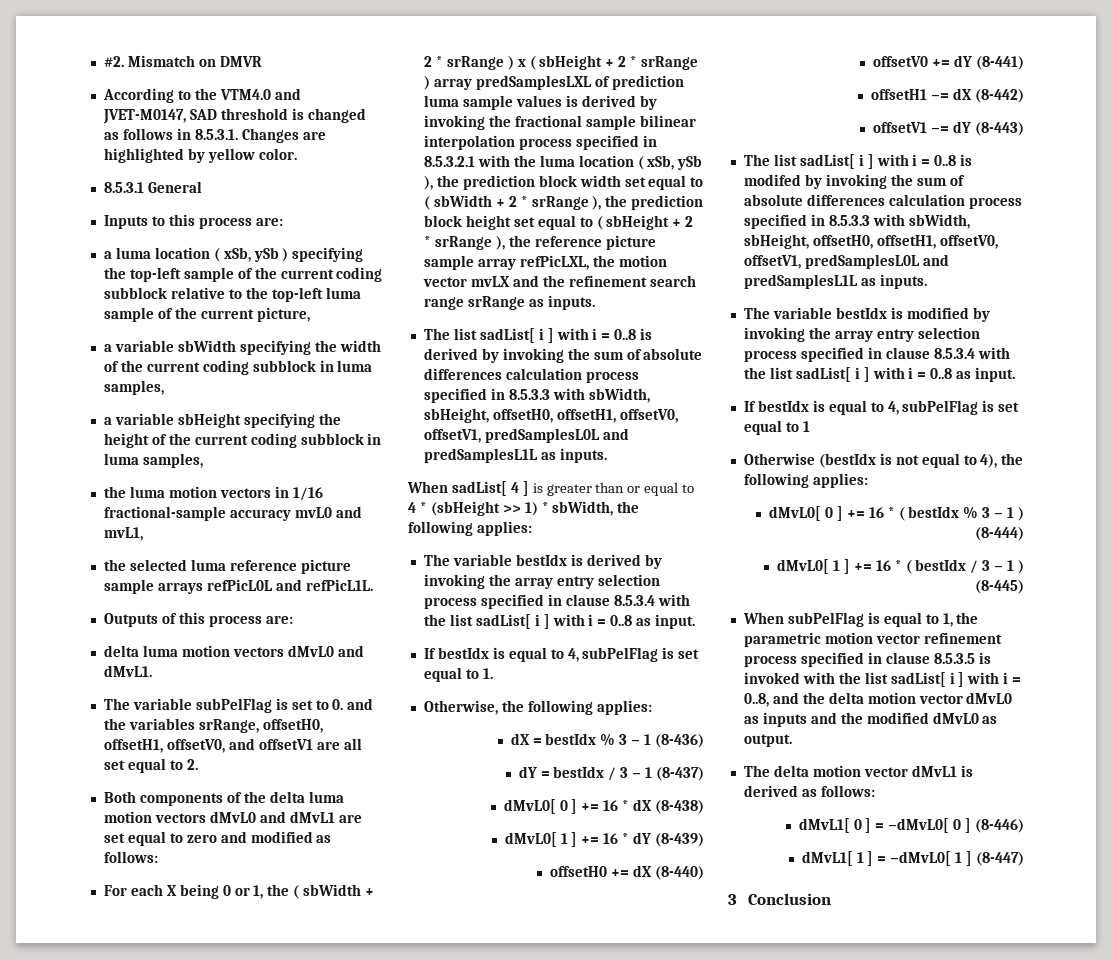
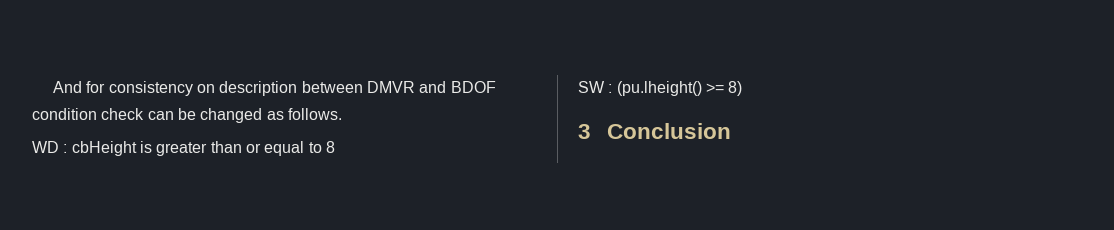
[103,55,262,67] [102,88,301,103] [102,108,366,124] [103,128,326,143] [103,148,297,163] [103,181,202,193] [103,214,283,229] [103,247,364,262] [103,267,383,282] [103,287,361,302] [103,307,310,322] [103,340,381,355] [103,360,373,375] [103,380,164,395] [103,413,341,428] [103,433,382,448] [103,453,203,468] [103,486,323,501] [103,506,362,521] [103,527,143,541] [103,559,351,574] [103,579,373,594] [103,612,293,627] [103,645,364,657] [103,665,152,677] [103,698,374,713] [103,718,323,733] [103,738,362,753] [103,758,198,773] [103,791,344,806] [103,811,362,823] [103,831,332,846] [103,851,158,863] [103,884,375,899] [423,55,699,70] [423,75,684,90] [423,95,657,110] [423,115,696,130] [423,135,657,150] [423,155,703,170] [423,175,704,190] [423,195,704,210] [423,215,694,230] [423,235,656,250] [423,255,667,270] [422,275,696,287] [423,295,595,310] [423,328,653,343] [423,348,703,363] [423,368,639,383] [423,388,650,403] [423,408,678,423] [423,428,629,443] [423,448,607,463] [407,481,529,496] #2. Mismatch on DMVR // According to the VTM4.0 and JVET-M0147, SAD threshold is changed as follows in 8.5.3.1. Changes are highlighted by yellow color. // 8.5.3.1 General // Inputs to this process are: // a luma location ( xSb, ySb ) specifying the top-left sample of the current coding subblock relative to the top-left luma sample of the current picture, // a variable sbWidth specifying the width of the current coding subblock in luma samples, // a variable sbHeight specifying the height of the current coding subblock in luma samples, // the luma motion vectors in 1/16 fractional-sample accuracy mvL0 and mvL1, // the selected luma reference picture sample arrays refPicL0L and refPicL1L. // Outputs of this process are: // delta luma motion vectors dMvL0 and dMvL1. // The variable subPelFlag is set to 0. and the variables srRange, offsetH0, offsetH1, offsetV0, and offsetV1 are all set equal to 2. // Both components of the delta luma motion vectors dMvL0 and dMvL1 are set equal to zero and modified as follows: // For each X being 0 or 1, the ( sbWidth + 2 * srRange ) x ( sbHeight + 2 * srRange ) array predSamplesLXL of prediction luma sample values is derived by invoking the fractional sample bilinear interpolation process specified in 8.5.3.2.1 with the luma location ( xSb, ySb ), the prediction block width set equal to ( sbWidth + 2 * srRange ), the prediction block height set equal to ( sbHeight + 2 * srRange ), the reference picture sample array refPicLXL, the motion vector mvLX and the refinement search range srRange as inputs. // The list sadList[ i ] with i = 0..8 is derived by invoking the sum of absolute differences calculation process specified in 8.5.3.3 with sbWidth, sbHeight, offsetH0, offsetH1, offsetV0, offsetV1, predSamplesL0L and predSamplesL1L as inputs. // When sadList[ 4 ] -> [53,81,496,96] [32,108,342,123] [32,141,137,156] And for consistency on description between DMVR and BDOF condition check can be changed as follows. // WD : cbHeight
[408,501,640,516] [408,521,532,536] [423,554,662,569] [423,574,660,589] [423,594,690,609] [423,614,696,629] [423,647,700,662] [423,667,493,682] [423,700,652,715] [510,733,704,748] [518,766,704,781] [503,799,704,814] [504,832,704,847] [550,865,704,880] [873,55,1024,70] [871,88,1024,103] [873,121,1024,136] [743,154,973,169] [743,174,965,189] [743,194,1022,209] [743,214,970,229] [743,234,998,249] [743,254,949,269] [743,274,927,289] [743,307,990,322] [743,327,980,342] [743,347,1010,362] [743,367,1016,382] [743,400,1020,415] [743,420,810,435] [743,453,1024,468] [743,473,868,488] [769,506,1024,521] [975,527,1024,541] [777,559,1024,574] [975,580,1024,594] [742,612,979,627] [743,632,1002,647] [743,652,991,667] [743,672,1022,687] [743,692,1013,707] [743,712,998,727] [743,734,792,747] [743,765,973,777] [743,785,875,797] [798,818,1024,833] [801,851,1024,866] 4 * (sbHeight >> 1) * sbWidth, the following applies: // The variable bestIdx is derived by invoking the array entry selection process specified in clause 8.5.3.4 with the list sadList[ i ] with i = 0..8 as input. // If bestIdx is equal to 4, subPelFlag is set equal to 1. // Otherwise, the following applies: // dX = bestIdx % 3 − 1 (8-436) // dY = bestIdx / 3 − 1 (8-437) // dMvL0[ 0 ] += 16 * dX (8-438) // dMvL0[ 1 ] += 16 * dY (8-439) // offsetH0 += dX (8-440) // offsetV0 += dY (8-441) // offsetH1 −= dX (8-442) // offsetV1 −= dY (8-443) // The list sadList[ i ] with i = 0..8 is modifed by invoking the sum of absolute differences calculation process specified in 8.5.3.3 with sbWidth, sbHeight, offsetH0, offsetH1, offsetV0, offsetV1, predSamplesL0L and predSamplesL1L as inputs. // The variable bestIdx is modified by invoking the array entry selection process specified in clause 8.5.3.4 with the list sadList[ i ] with i = 0..8 as input. // If bestIdx is equal to 4, subPelFlag is set equal to 1 // Otherwise (bestIdx is not equal to 4), the following applies: // dMvL0[ 0 ] += 16 * ( bestIdx % 3 − 1 ) (8-444) // dMvL0[ 1 ] += 16 * ( bestIdx / 3 − 1 ) (8-445) // When subPelFlag is equal to 1, the parametric motion vector refinement process specified in clause 8.5.3.5 is invoked with the list sadList[ i ] with i = 0..8, and the delta motion vector dMvL0 as inputs and the modified dMvL0 as output. // The delta motion vector dMvL1 is derived as follows: // dMvL1[ 0 ] = −dMvL0[ 0 ] (8-446) // dMvL1[ 1 ] = −dMvL0[ 1 ] (8-447) -> [325,141,335,153] [578,81,743,96] 8 // SW : (pu.lheight() >= 8)

